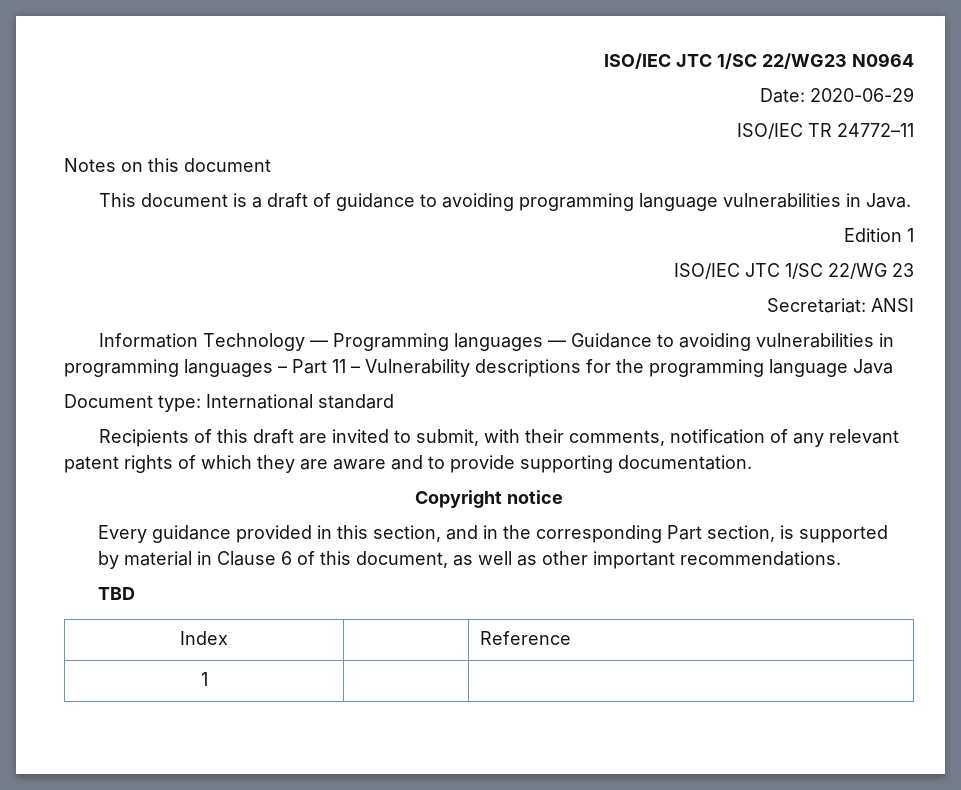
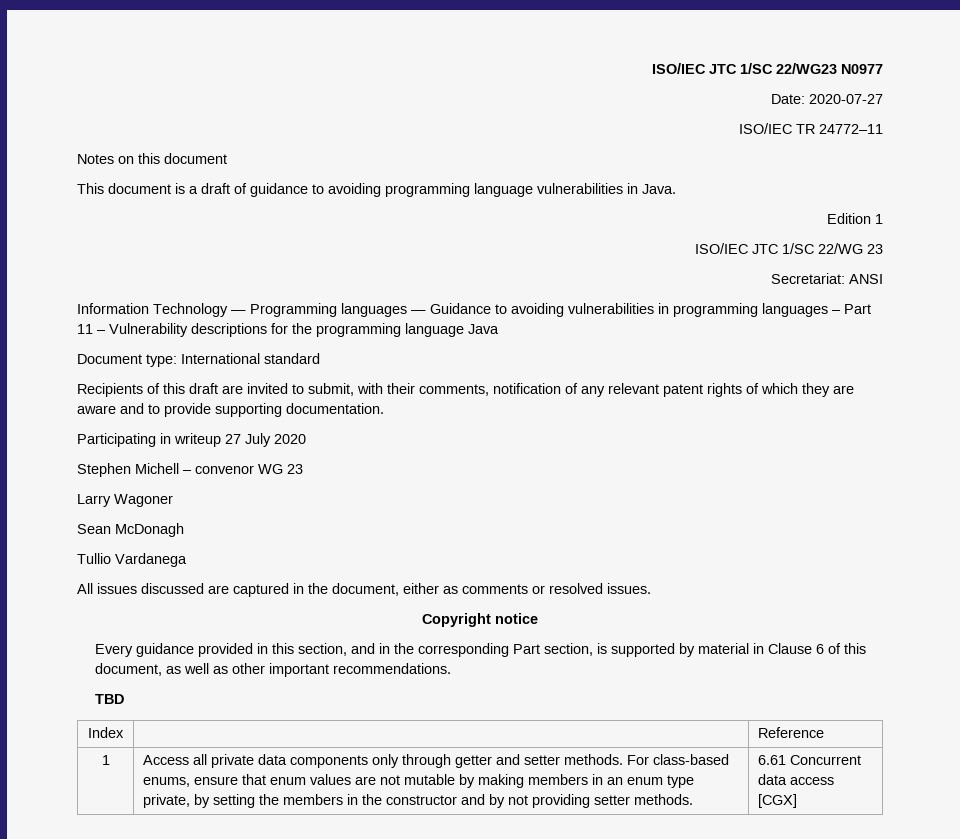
[852,53,914,67] N0964 -> [841,64,883,74] N0977
[810,87,914,102] 2020-06-29 -> [809,94,883,104] 2020-07-27
(752, 462) none -> [77,433,306,447] [77,463,303,477] [77,494,173,507] [77,523,184,537] [77,553,187,567] [77,583,651,597] // Participating in writeup 27 July 2020 // Stephen Michell – convenor WG 23 // Larry Wagoner // Sean McDonagh // Tullio Vardanega // All issues discussed are captured in the document, either as comments or resolved issues.
(208, 679) | -> [143,754,730,768] [143,774,695,788] [143,794,694,808] [758,755,862,765] [758,774,835,785] [758,794,798,808] Access all private data components only through getter and setter methods. For class-based enums, ensure that enum values are not mutable by making members in an enum type private, by setting the members in the constructor and by not providing setter methods. | 6.61 Concurrent data access [CGX]

